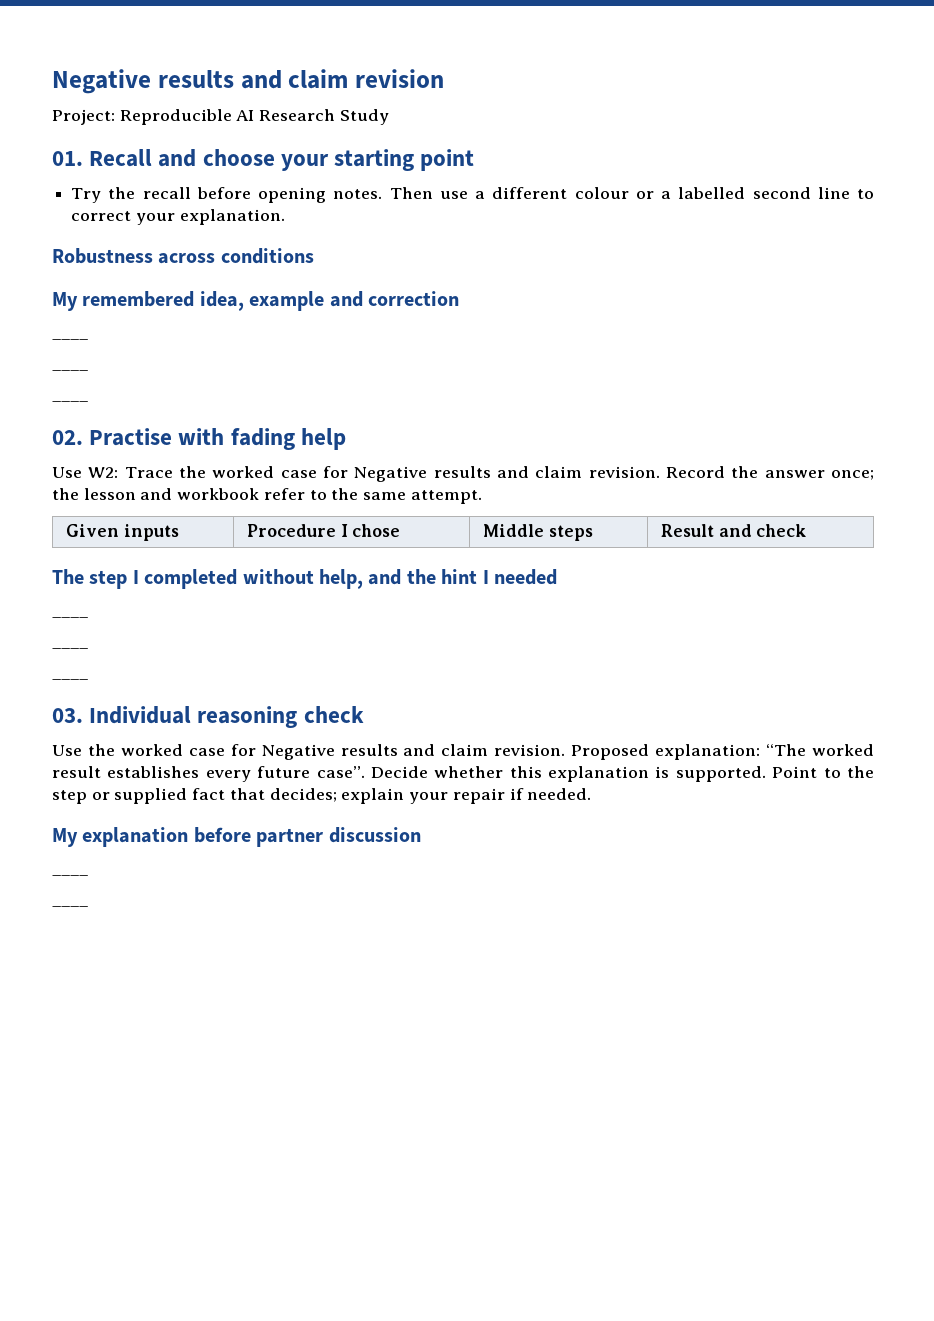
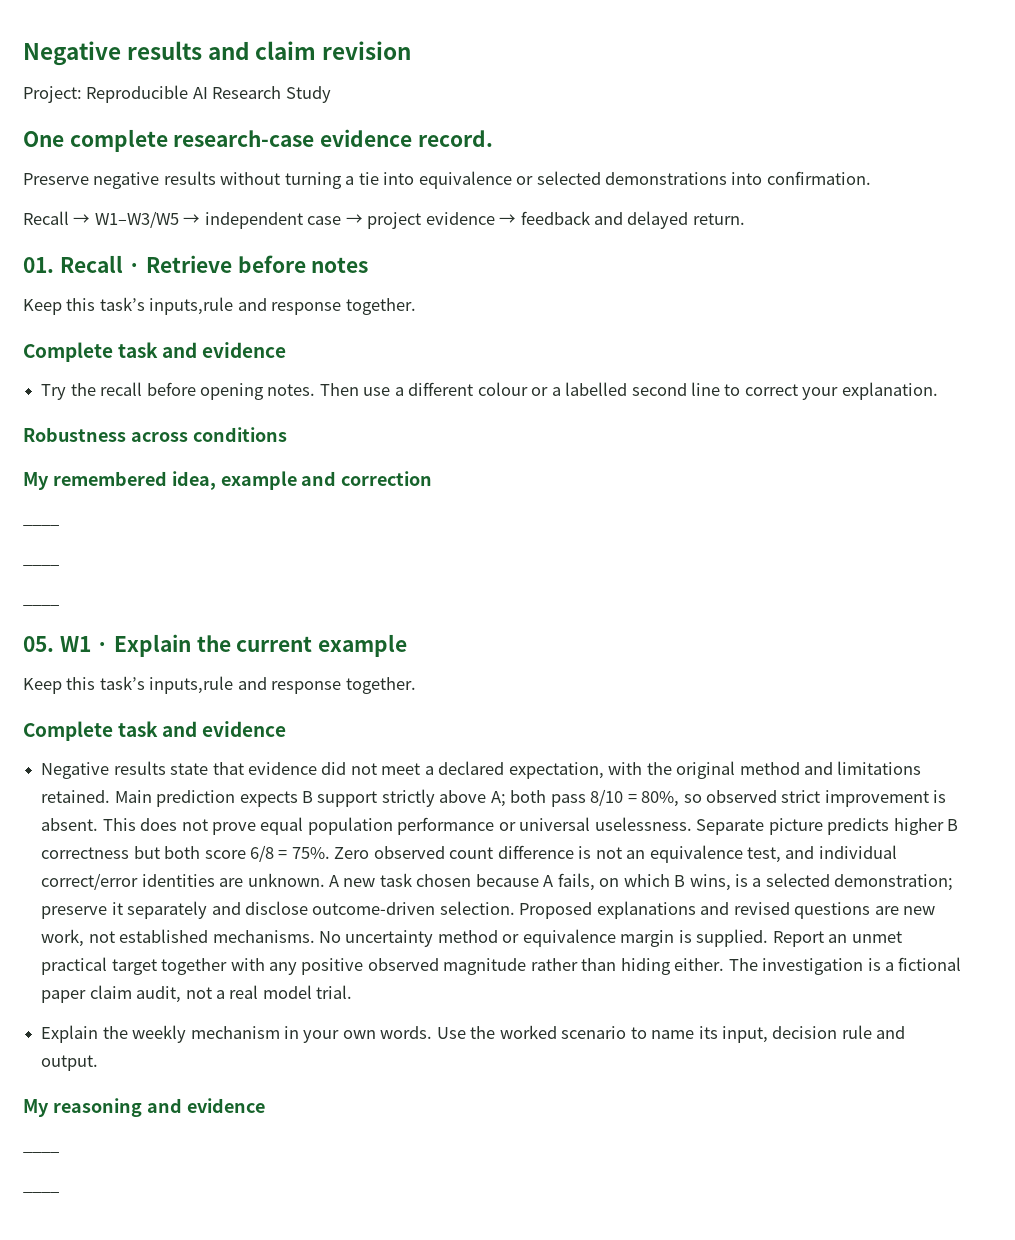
[52,149,475,171] 01. Recall and choose your starting point -> [23,129,493,152] [23,171,871,189] [23,211,745,229] [23,255,369,273] [23,297,416,315] [23,342,287,362] One complete research-case evidence record. // Preserve negative results without turning a tie into equivalence or selected demonstrations into confirmation. // Recall → W1–W3/W5 → independent case → project evidence → feedback and delayed return. // 01. Recall · Retrieve before notes // Keep this task’s inputs,rule and response together. // Complete task and evidence
[52,428,346,450] [52,466,875,482] [52,488,482,504] [65,524,179,541] [246,524,401,537] [482,524,593,541] [660,524,807,537] [52,569,557,589] [52,616,88,618] [52,647,88,649] [52,678,88,680] [52,706,364,728] [52,744,874,760] [52,766,874,782] [52,788,592,804] [52,827,421,847] 02. Practise with fading help // Use W2: Trace the worked case for Negative results and claim revision. Record the answer once; the lesson and workbook refer to the same attempt. // Given inputs | Procedure I chose | Middle steps | Result and check // The step I completed without help, and the hint I needed // ____ // ____ // ____ // 03. Individual reasoning check // Use the worked case for Negative results and claim revision. Proposed explanation: “The worked result establishes every future case”. Decide whether this explanation is supported. Point to the step or supplied fact that decides; explain your repair if needed. // My explanation before partner discussion -> [23,634,408,657] [23,676,416,694] [23,721,287,741] [41,761,922,779] [41,789,947,807] [41,817,958,835] [41,845,897,863] [41,873,954,891] [41,901,936,919] [41,929,902,947] [41,957,962,975] [41,985,353,1003] [41,1025,906,1043] [41,1055,99,1071] [23,1098,265,1117] 05. W1 · Explain the current example // Keep this task’s inputs,rule and response together. // Complete task and evidence // Negative results state that evidence did not meet a declared expectation, with the original method and limitations retained. Main prediction expects B support strictly above A; both pass 8/10 = 80%, so observed strict improvement is absent. This does not prove equal population performance or universal uselessness. Separate picture predicts higher B correctness but both score 6/8 = 75%. Zero observed count difference is not an equivalence test, and individual correct/error identities are unknown. A new task chosen because A fails, on which B wins, is a selected demonstration; preserve it separately and disclose outcome-driven selection. Proposed explanations and revised questions are new work, not established mechanisms. No uncertainty method or equivalence margin is supplied. Report an unmet practical target together with any positive observed magnitude rather than hiding either. The investigation is a fictional paper claim audit, not a real model trial. // Explain the weekly mechanism in your own words. Use the worked scenario to name its input, decision rule and output. // My reasoning and evidence

